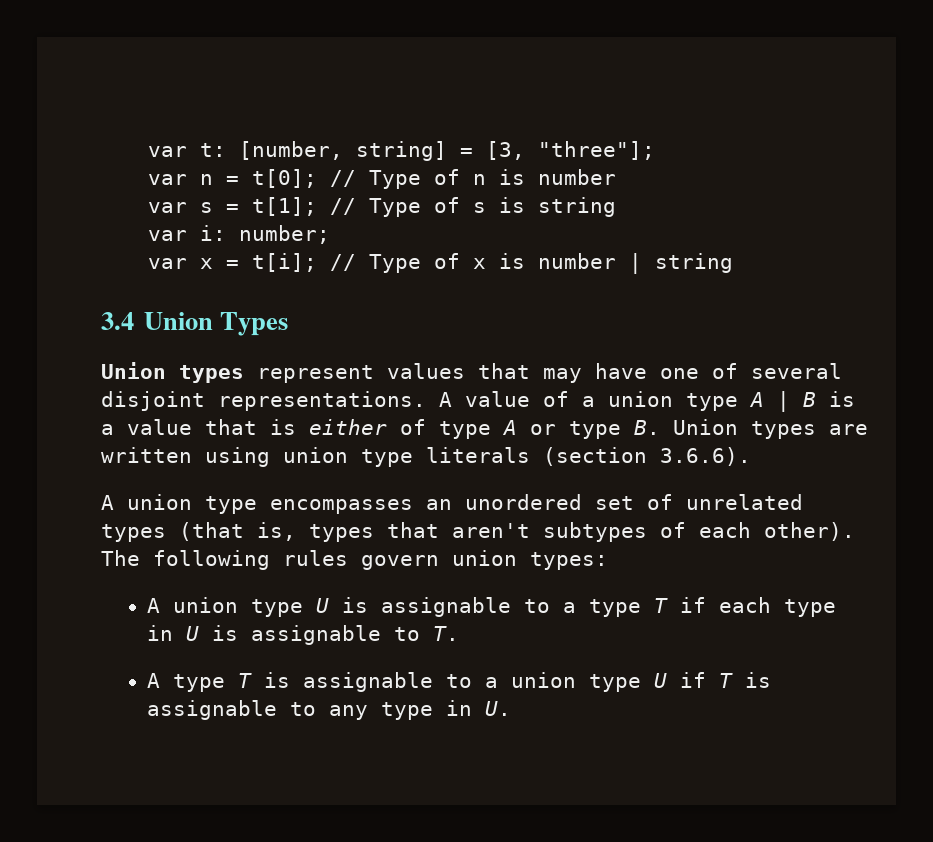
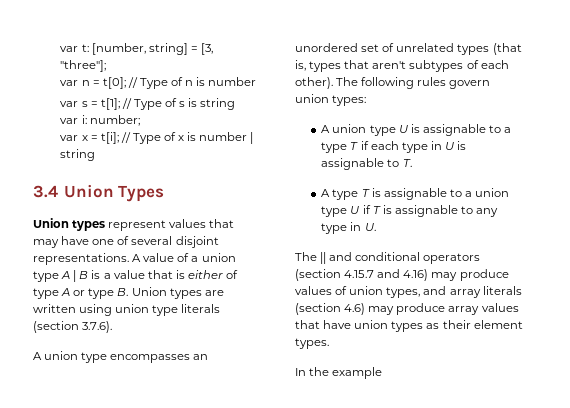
[660,447,751,466] 3.6.6). -> [82,321,113,333] 3.7.6).
(512, 708) none -> [295,252,481,264] [295,269,509,281] [295,286,522,298] [295,303,519,315] [295,320,523,332] [295,338,329,349] [295,367,383,379] // The || and conditional operators (section 4.15.7 and 4.16) may produce values of union types, and array literals (section 4.6) may produce array values that have union types as their element types. // In the example

